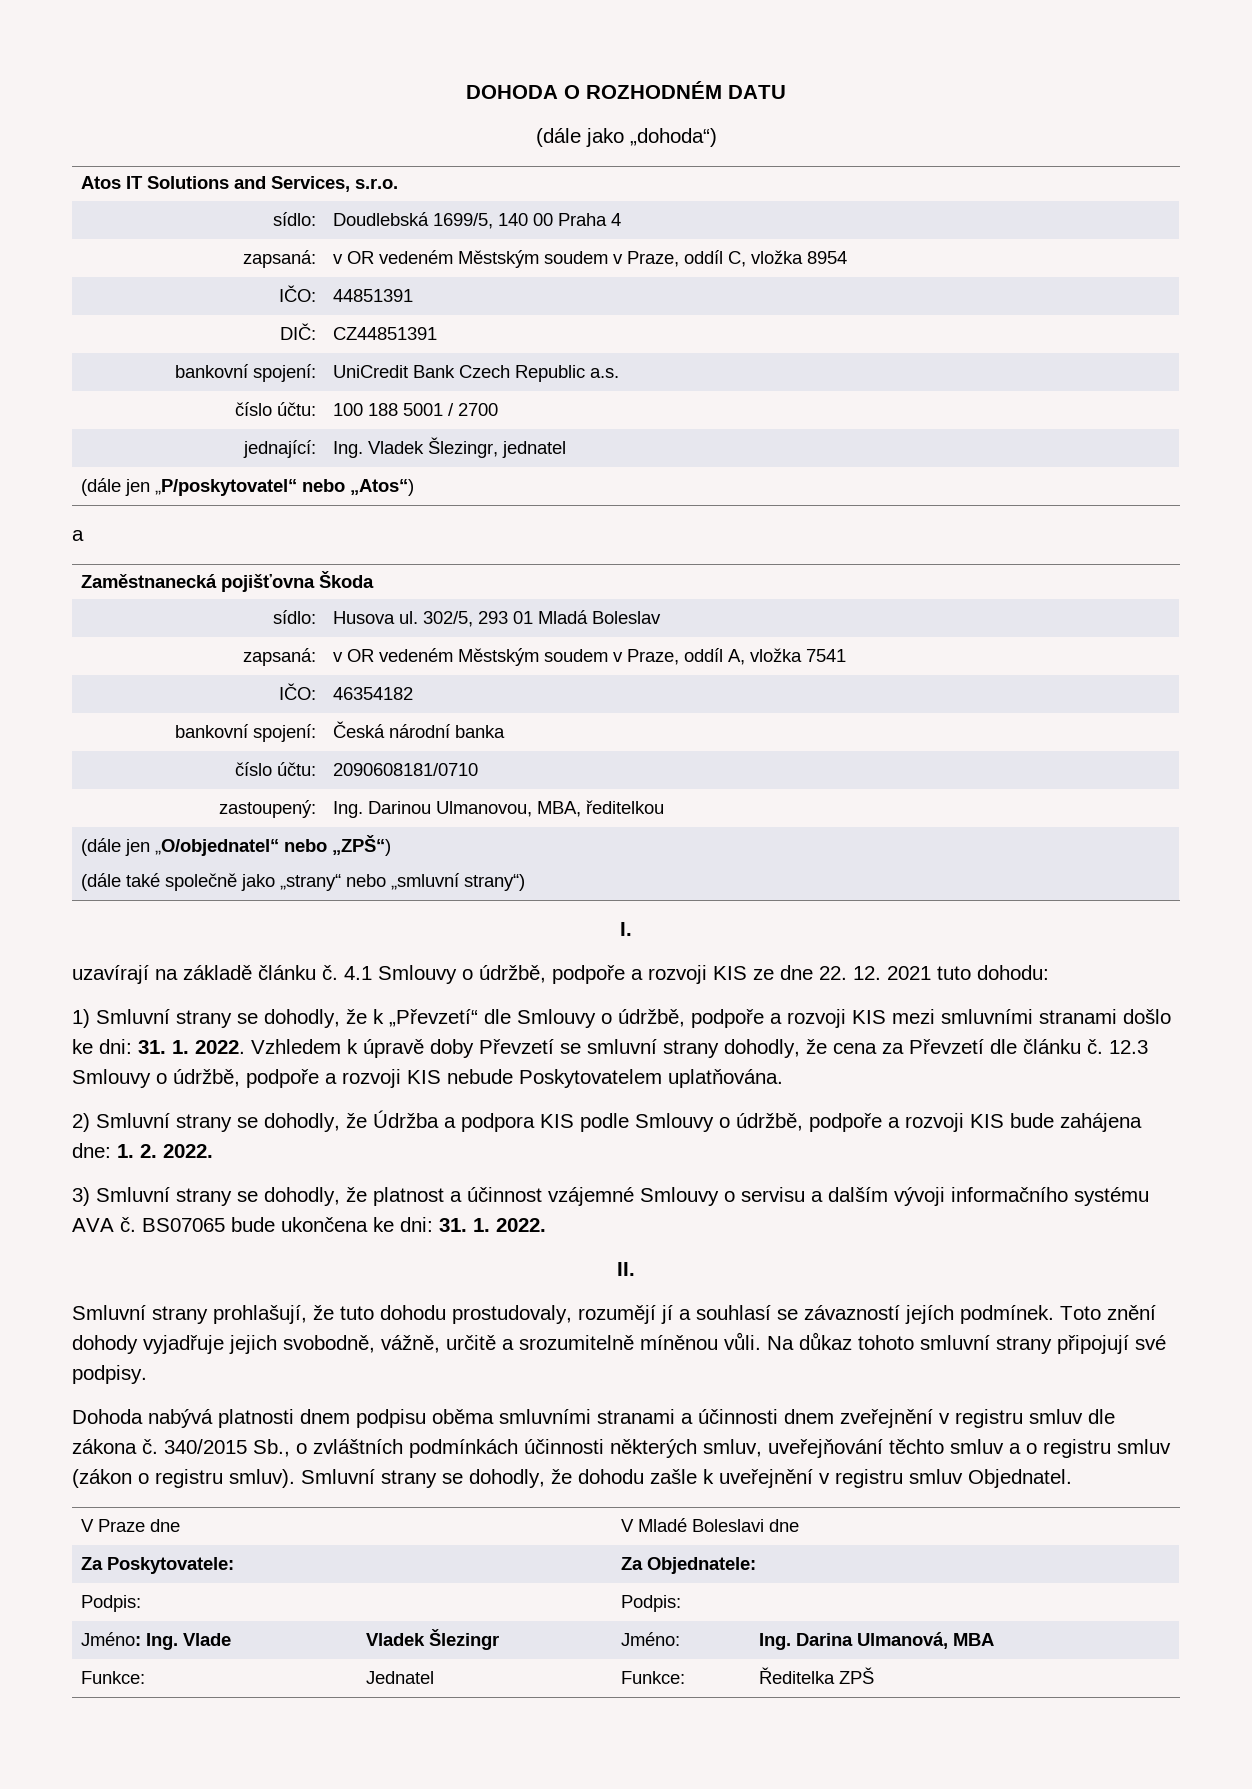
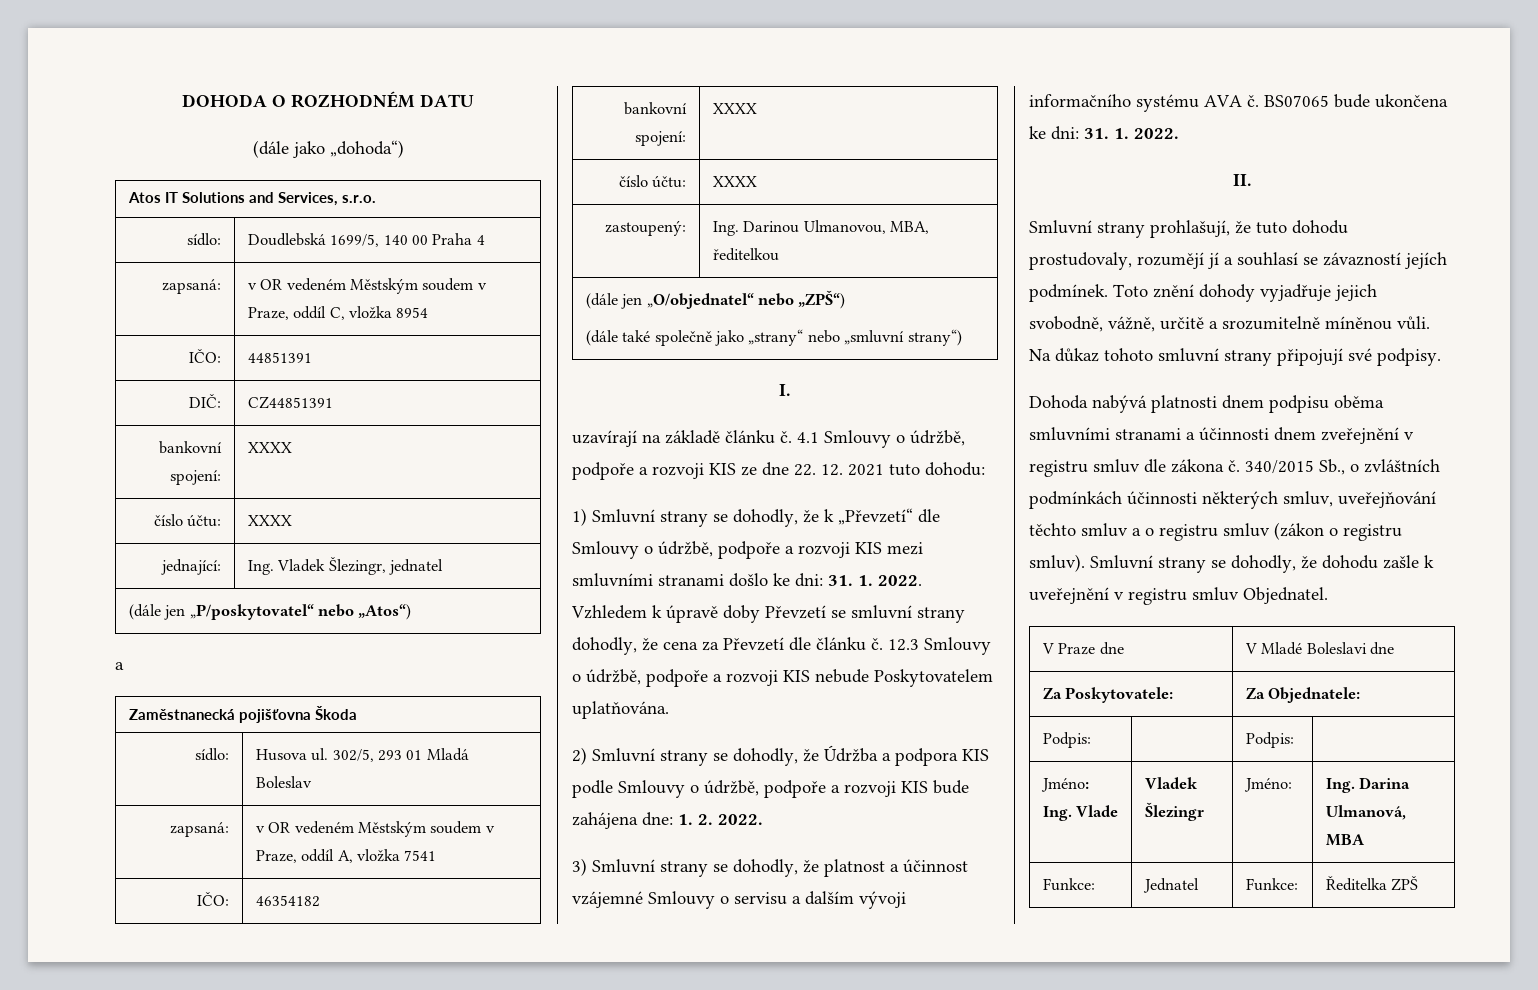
[333,365,620,382] [234,402,316,416] [333,403,499,416] UniCredit Bank Czech Republic a.s. // číslo účtu: | 100 188 5001 / 2700 -> [247,442,292,453] [153,514,222,527] [247,515,292,526] XXXX // číslo účtu: | XXXX
[333,721,506,738] [234,762,316,776] [333,763,479,776] Česká národní banka // číslo účtu: | 2090608181/0710 -> [712,103,757,114] [618,175,687,188] [712,176,757,187] XXXX // číslo účtu: | XXXX

